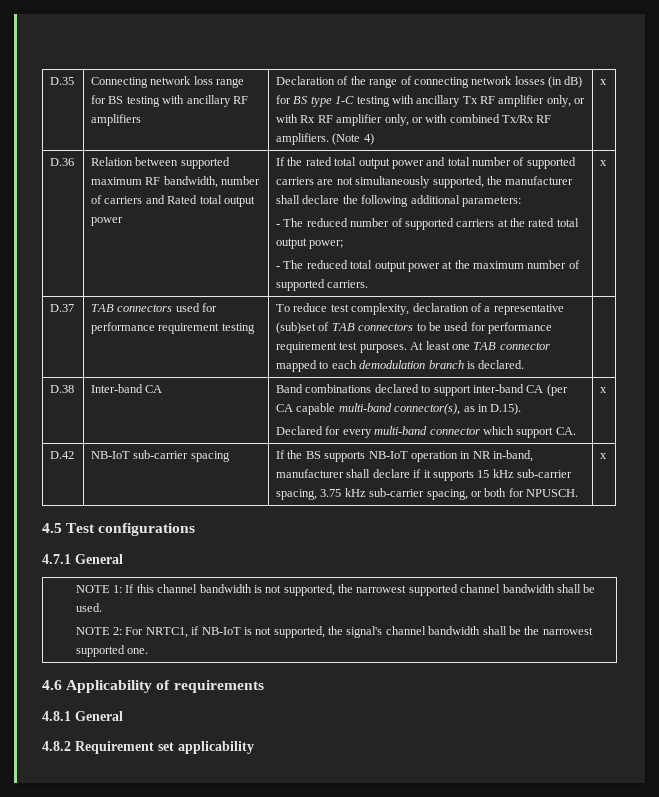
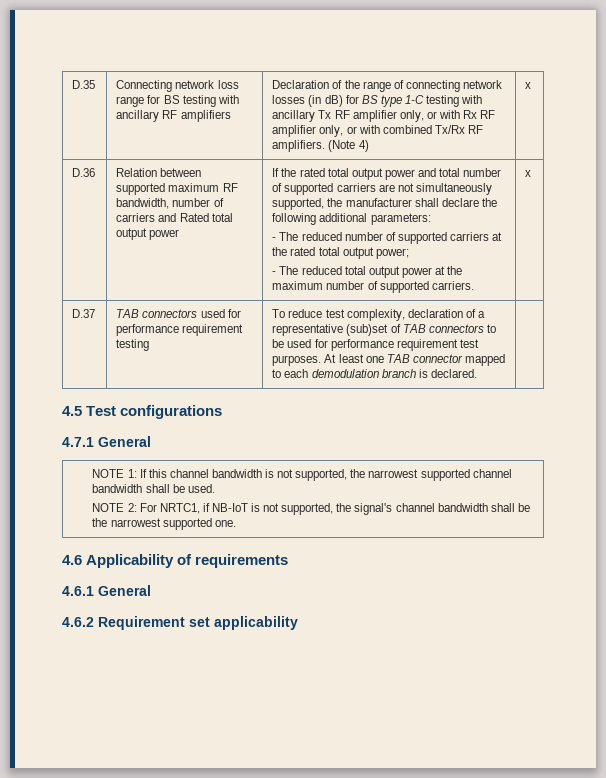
[50,385,75,393] [91,384,163,393] [276,384,568,396] [276,403,522,415] [276,426,576,438] [600,387,608,393] [50,451,75,459] [91,450,230,462] [276,450,534,462] [276,469,573,481] [276,488,579,500] [600,453,608,459] // D.38 | Inter-band CA | Band combinations declared to support inter-band CA (per CA capable multi-band connector(s), as in D.15). // Declared for every multi-band connector which support CA. | x // D.42 | NB-IoT sub-carrier spacing | If the BS supports NB-IoT operation in NR in-band, manufacturer shall declare if it supports 15 kHz sub-carrier spacing, 3.75 kHz sub-carrier spacing, or both for NPUSCH. | x -> (477, 373) none
[42,711,123,721] [42,741,71,751] 4.8.1 General // 4.8.2 -> [62,585,151,596] [62,617,94,627] 4.6.1 General // 4.6.2

